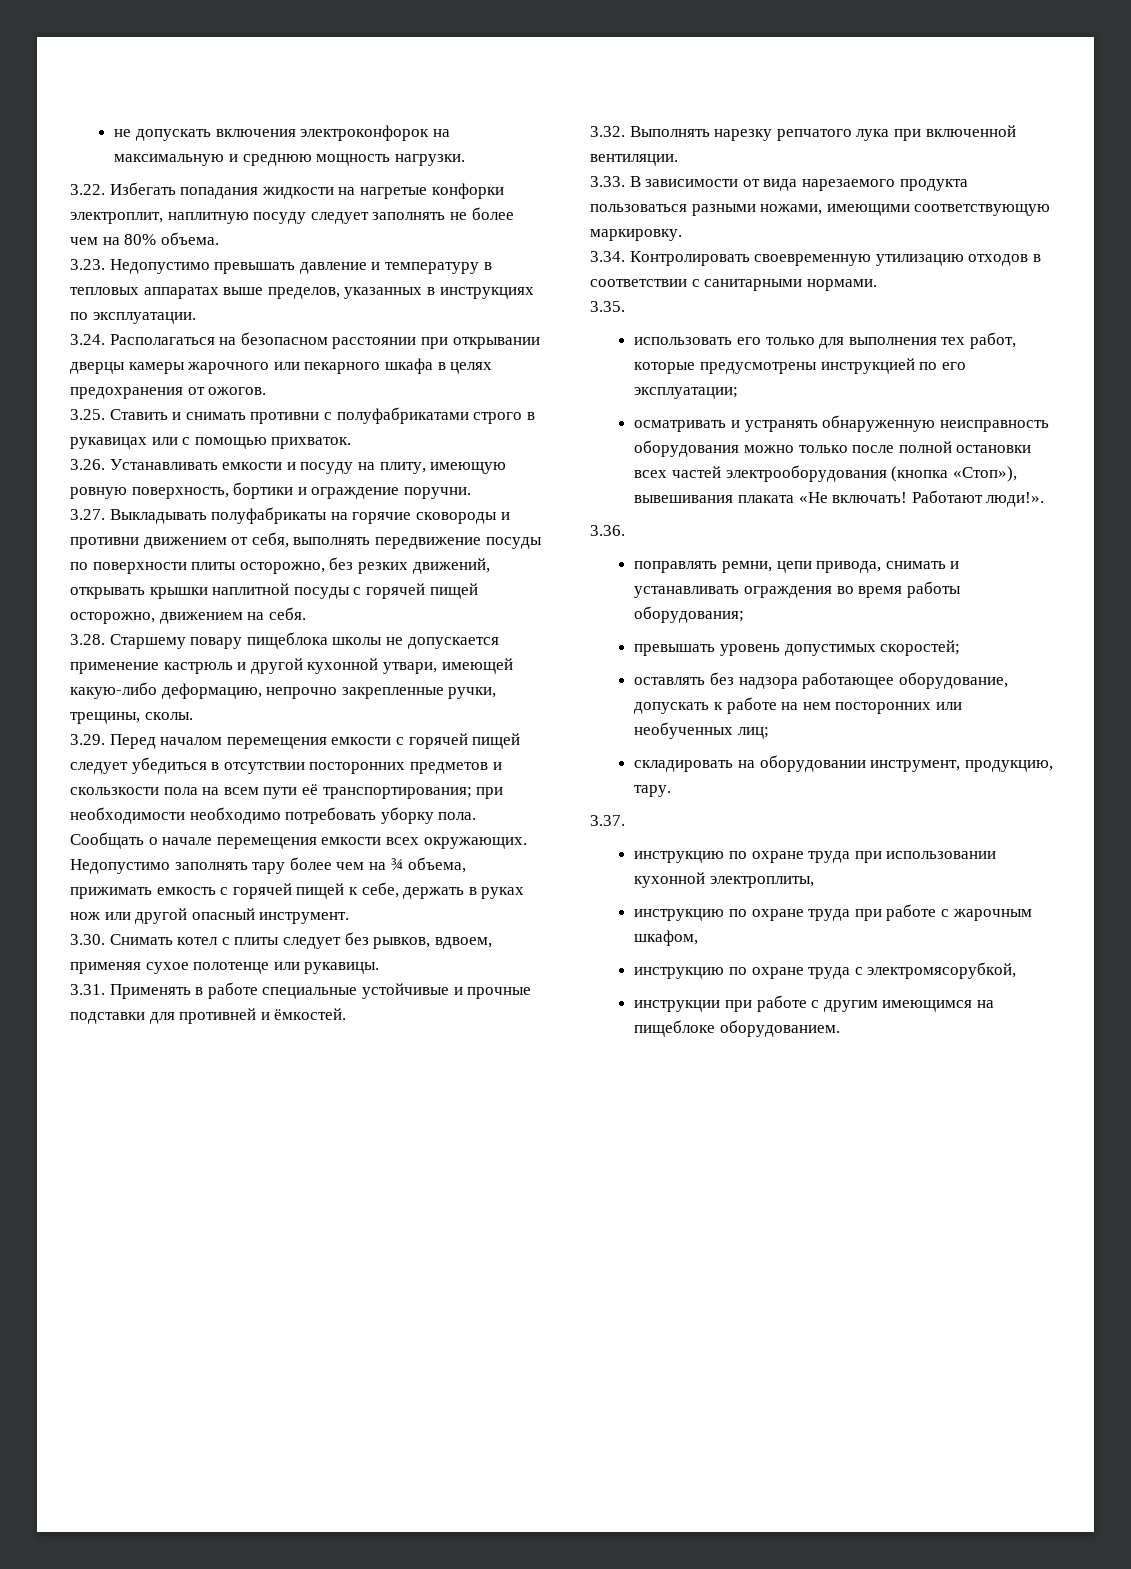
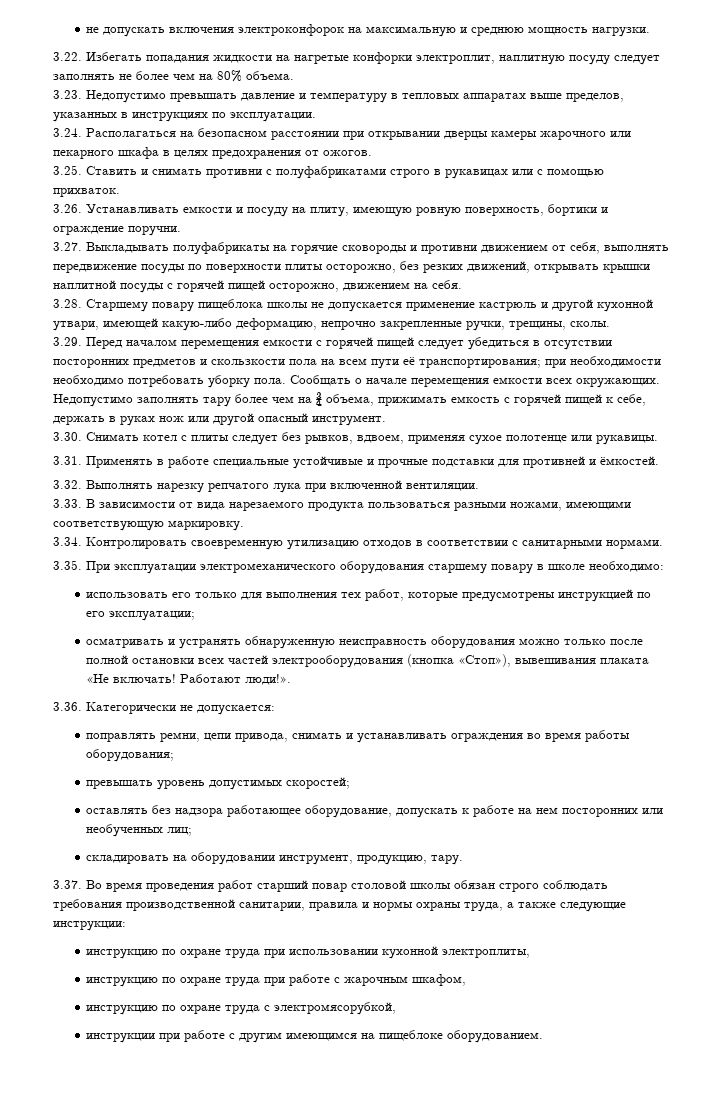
(625, 306) none -> [86,561,664,574] При эксплуатации электромеханического оборудования старшему повару в школе необходимо:
(625, 530) none -> [86,702,275,715] Категорически не допускается:
(625, 820) none -> [86,880,608,892] [53,899,626,912] [53,921,126,931] Во время проведения работ старший повар столовой школы обязан строго соблюдать требования производственной санитарии, правила и нормы охраны труда, а также следующие инструкции:

